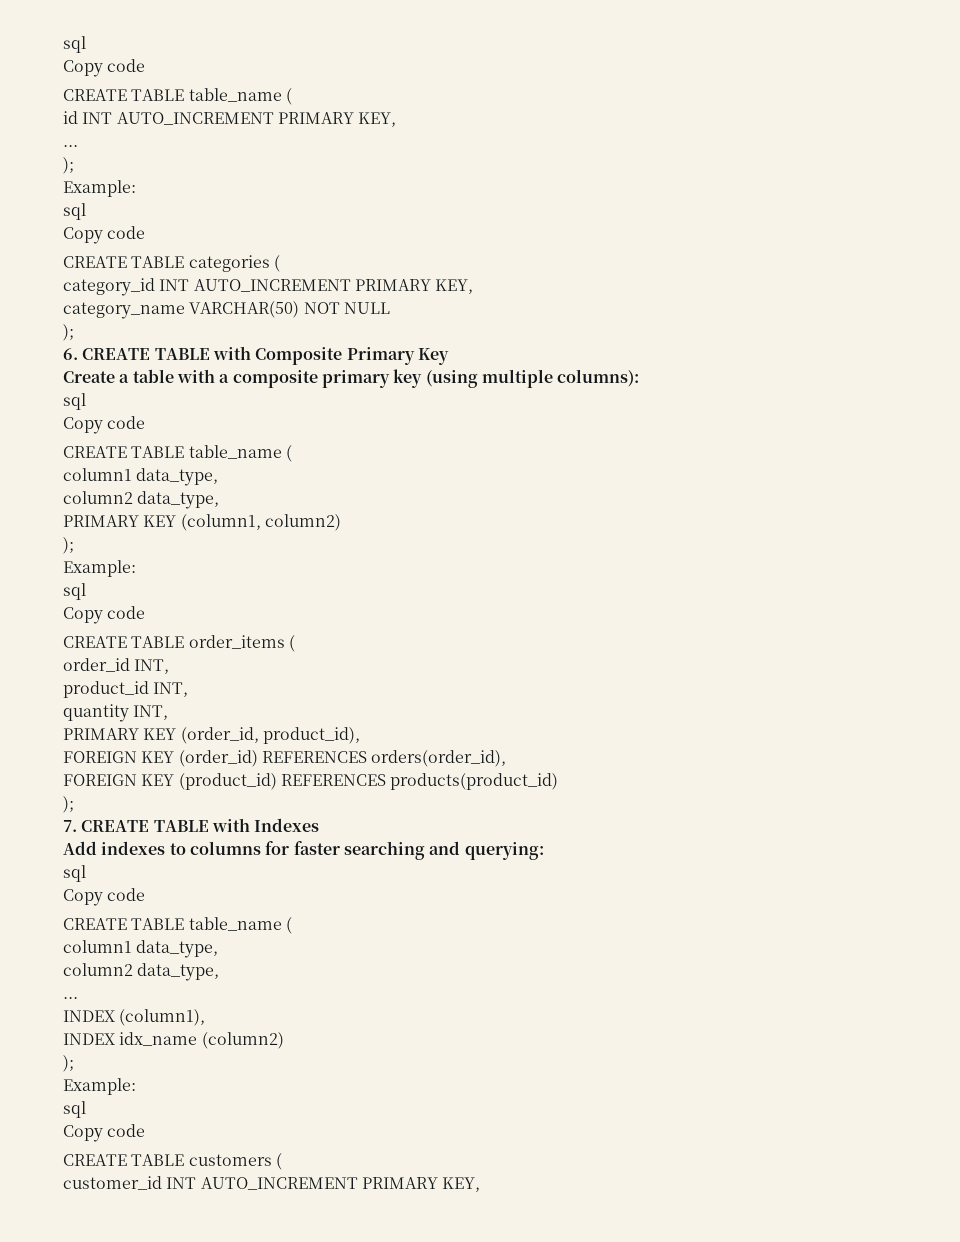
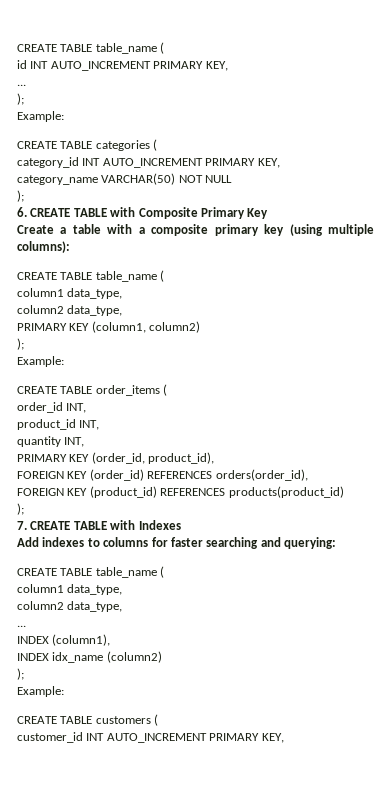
[63,36,86,53] [63,59,146,77] sql // Copy code // -> (17, 48) none
[63,203,86,220] [63,226,146,244] // sql // Copy code -> (64, 116) none
[63,393,86,410] [63,416,146,434] // sql // Copy code -> (70, 247) none
[63,583,86,600] [63,606,146,624] // sql // Copy code -> (64, 361) none
[63,865,86,882] [63,888,146,906] // sql // Copy code -> (336, 543) none
[63,1101,86,1118] [63,1124,146,1142] // sql // Copy code -> (64, 691) none

